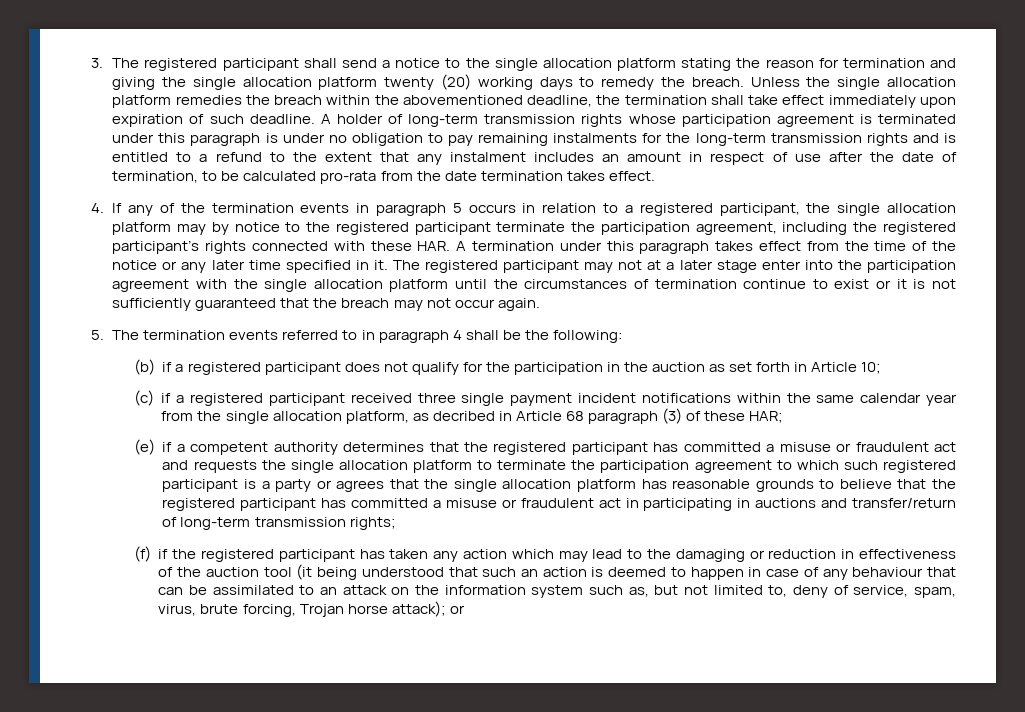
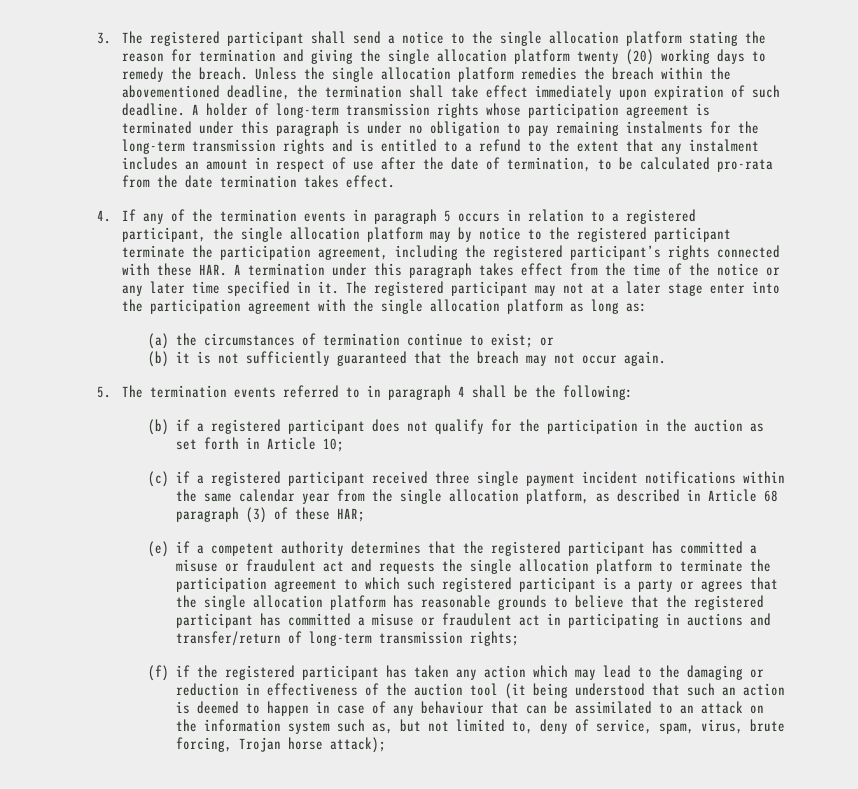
[455,279,488,289] until -> [570,299,648,314] [147,333,169,349] as long as: // (a)
[834,279,892,289] exist or -> [491,333,555,348] [147,351,169,367] exist; or // (b)
[432,411,495,421] decribed -> [617,489,681,502] described
[449,605,465,614] or -> (387, 745) none

